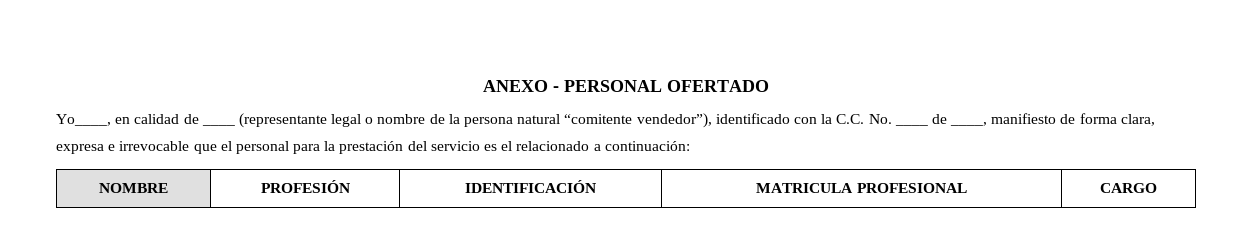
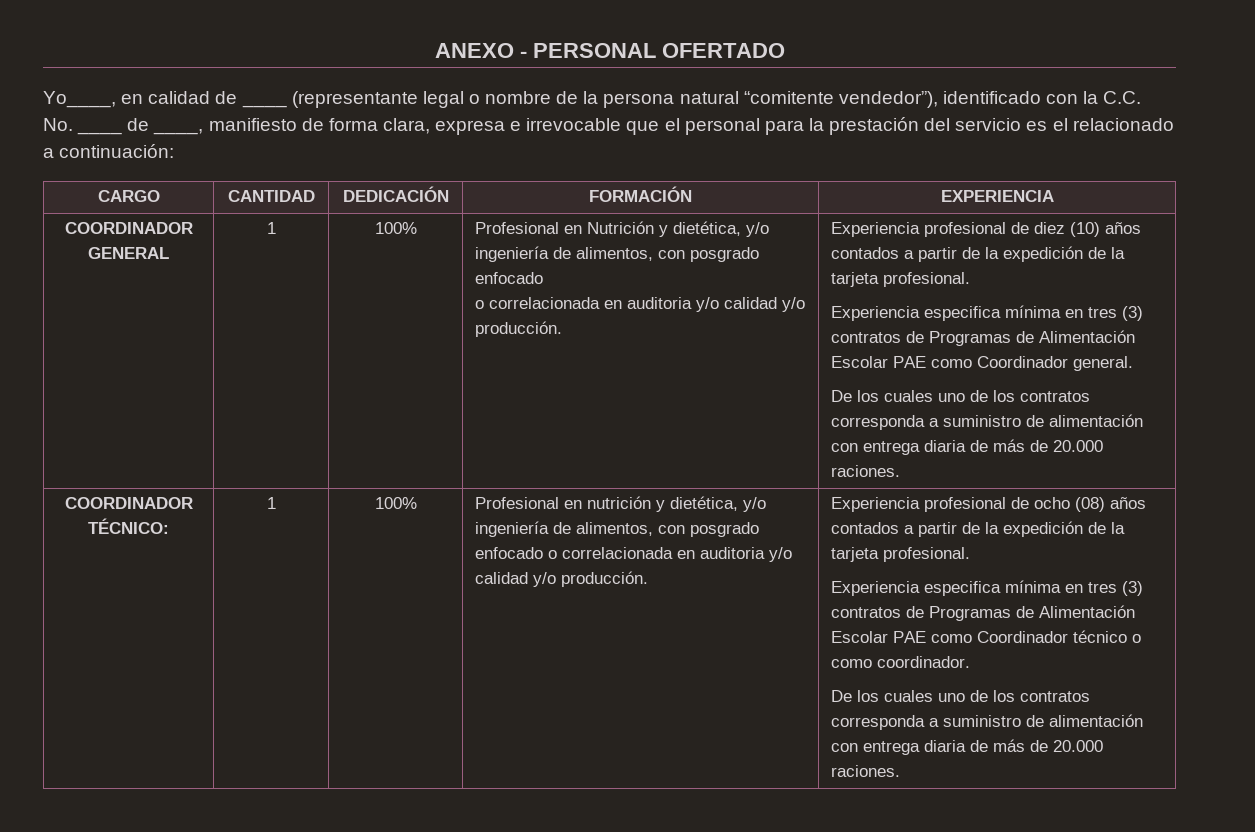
[99,183,168,193] [260,180,350,193] [465,180,596,193] [756,183,967,193] [1100,183,1157,193] NOMBRE | PROFESIÓN | IDENTIFICACIÓN | MATRICULA PROFESIONAL | CARGO -> [97,190,160,202] [227,190,315,202] [342,186,449,202] [589,186,692,202] [940,190,1054,202] [64,222,193,234] [88,247,169,259] [266,222,276,234] [374,222,417,234] [475,221,770,237] [475,246,760,262] [475,272,544,284] [475,297,806,312] [475,321,563,337] [831,222,1142,237] [831,246,1126,262] [831,272,971,287] [831,305,1144,321] [831,330,1136,346] [831,356,1134,371] [831,390,1091,402] [831,414,1144,430] [831,439,1104,455] [831,465,901,477] [64,497,193,509] [88,518,169,534] [266,497,276,509] [374,497,417,509] [475,496,767,512] [475,521,760,537] [475,547,793,562] [475,571,649,587] [831,497,1147,512] [831,521,1126,537] [831,547,971,562] [831,580,1144,596] [831,605,1136,621] [831,630,1142,643] [831,656,971,668] [831,690,1091,702] [831,714,1144,730] [831,739,1104,755] [831,765,901,777] CARGO | CANTIDAD | DEDICACIÓN | FORMACIÓN | EXPERIENCIA // COORDINADOR GENERAL | 1 | 100% | Profesional en Nutrición y dietética, y/o ingeniería de alimentos, con posgrado enfocado // o correlacionada en auditoria y/o calidad y/o producción. | Experiencia profesional de diez (10) años contados a partir de la expedición de la tarjeta profesional. // Experiencia especifica mínima en tres (3) contratos de Programas de Alimentación Escolar PAE como Coordinador general. // De los cuales uno de los contratos corresponda a suministro de alimentación con entrega diaria de más de 20.000 raciones. // COORDINADOR TÉCNICO: | 1 | 100% | Profesional en nutrición y dietética, y/o ingeniería de alimentos, con posgrado enfocado o correlacionada en auditoria y/o calidad y/o producción. | Experiencia profesional de ocho (08) años contados a partir de la expedición de la tarjeta profesional. // Experiencia especifica mínima en tres (3) contratos de Programas de Alimentación Escolar PAE como Coordinador técnico o como coordinador. // De los cuales uno de los contratos corresponda a suministro de alimentación con entrega diaria de más de 20.000 raciones.

